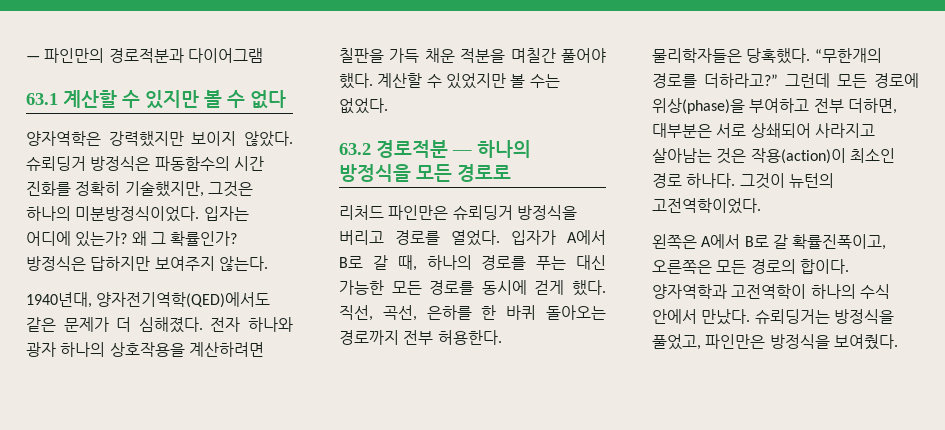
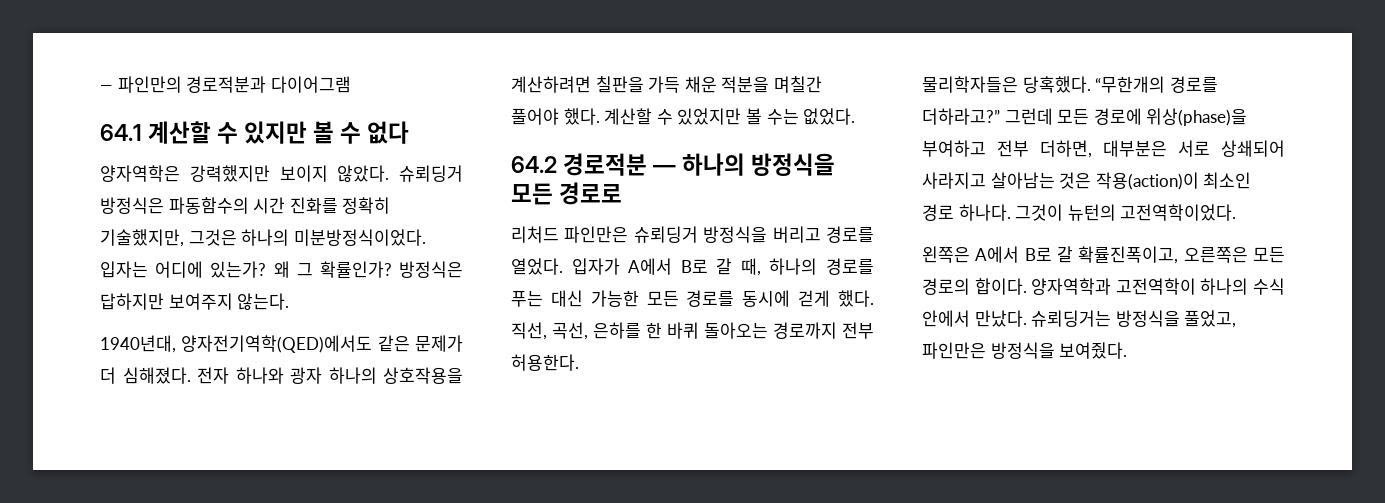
[26,93,58,105] 63.1 -> [100,124,142,141] 64.1
[339,143,371,155] 63.2 -> [511,156,557,173] 64.2

